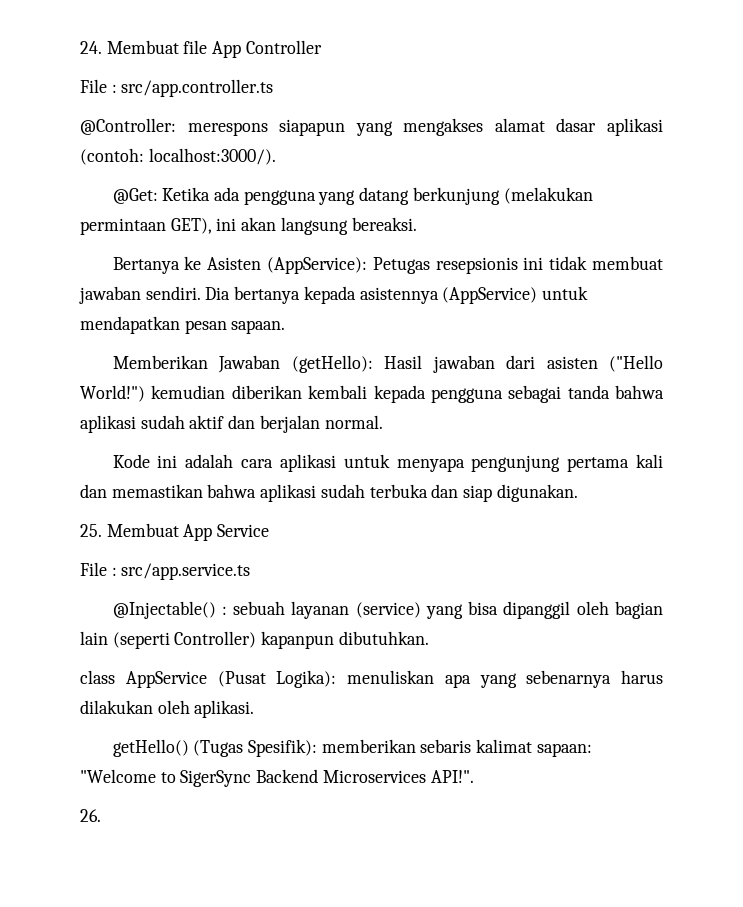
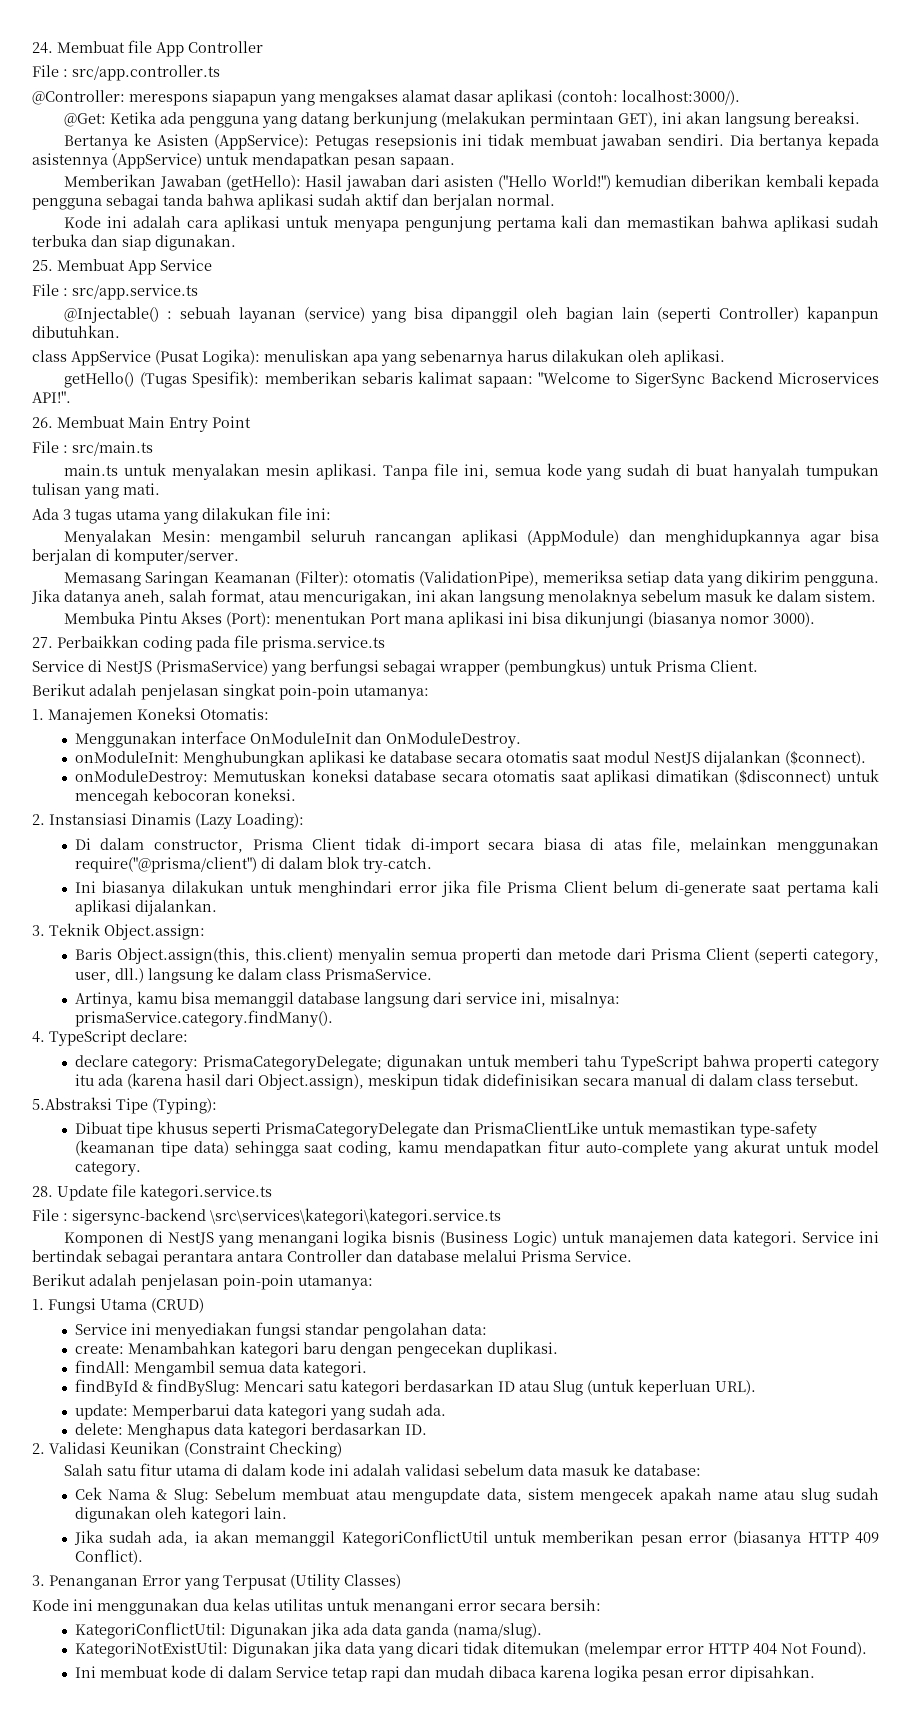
(101, 815) none -> [57,416,251,432] [32,441,153,456] [64,463,879,480] [32,483,160,499] [32,507,331,524] [64,529,879,546] [32,548,239,565] [64,570,880,587] [31,589,876,606] [64,611,816,628] [32,635,385,652] [32,659,758,676] [32,683,429,700] [32,707,269,724] [74,731,521,748] [74,750,866,767] [74,769,880,786] [74,788,296,805] [32,813,304,829] [74,837,879,854] [74,856,432,873] [74,880,880,897] [74,899,217,916] [32,923,205,940] [74,948,880,964] [74,967,432,984] [74,991,620,1008] [74,1010,333,1027] [32,1030,188,1046] [74,1054,879,1071] [74,1073,859,1090] [32,1097,217,1114] [74,1121,817,1138] [74,1140,880,1157] [74,1161,141,1176] [32,1184,272,1201] [32,1208,501,1225] [64,1230,879,1247] [32,1249,632,1266] [32,1273,373,1290] [32,1298,204,1314] [74,1322,487,1339] [74,1341,558,1358] [74,1360,367,1377] [74,1379,756,1396] [74,1403,446,1420] [74,1422,427,1439] [32,1441,342,1458] [64,1463,702,1476] [74,1487,880,1504] [74,1506,287,1523] [73,1530,880,1547] [74,1549,143,1565] [32,1574,401,1590] [32,1598,601,1615] [74,1622,542,1639] [74,1641,867,1658] [74,1665,815,1682] Membuat Main Entry Point // File : src/main.ts // main.ts untuk menyalakan mesin aplikasi. Tanpa file ini, semua kode yang sudah di buat hanyalah tumpukan tulisan yang mati. // Ada 3 tugas utama yang dilakukan file ini: // Menyalakan Mesin: mengambil seluruh rancangan aplikasi (AppModule) dan menghidupkannya agar bisa berjalan di komputer/server. // Memasang Saringan Keamanan (Filter): otomatis (ValidationPipe), memeriksa setiap data yang dikirim pengguna. Jika datanya aneh, salah format, atau mencurigakan, ini akan langsung menolaknya sebelum masuk ke dalam sistem. // Membuka Pintu Akses (Port): menentukan Port mana aplikasi ini bisa dikunjungi (biasanya nomor 3000). // 27. Perbaikkan coding pada file prisma.service.ts // Service di NestJS (PrismaService) yang berfungsi sebagai wrapper (pembungkus) untuk Prisma Client. // Berikut adalah penjelasan singkat poin-poin utamanya: // 1. Manajemen Koneksi Otomatis: // Menggunakan interface OnModuleInit dan OnModuleDestroy. // onModuleInit: Menghubungkan aplikasi ke database secara otomatis saat modul NestJS dijalankan ($connect). // onModuleDestroy: Memutuskan koneksi database secara otomatis saat aplikasi dimatikan ($disconnect) untuk mencegah kebocoran koneksi. // 2. Instansiasi Dinamis (Lazy Loading): // Di dalam constructor, Prisma Client tidak di-import secara biasa di atas file, melainkan menggunakan require("@prisma/client") di dalam blok try-catch. // Ini biasanya dilakukan untuk menghindari error jika file Prisma Client belum di-generate saat pertama kali aplikasi dijalankan. // 3. Teknik Object.assign: // Baris Object.assign(this, this.client) menyalin semua properti dan metode dari Prisma Client (seperti category, user, dll.) langsung ke dalam class PrismaService. // Artinya, kamu bisa memanggil database langsung dari service ini, misalnya: prismaService.category.findMany(). // 4. TypeScript declare: // declare category: PrismaCategoryDelegate; digunakan untuk memberi tahu TypeScript bahwa properti category itu ada (karena hasil dari Object.assign), meskipun tidak didefinisikan secara manual di dalam class tersebut. // 5.Abstraksi Tipe (Typing): // Dibuat tipe khusus seperti PrismaCategoryDelegate dan PrismaClientLike untuk memastikan type-safety (keamanan tipe data) sehingga saat coding, kamu mendapatkan fitur auto-complete yang akurat untuk model category. // 28. Update file kategori.service.ts // File : sigersync-backend \src\services\kategori\kategori.service.ts // Komponen di NestJS yang menangani logika bisnis (Business Logic) untuk manajemen data kategori. Service ini bertindak sebagai perantara antara Controller dan database melalui Prisma Service. // Berikut adalah penjelasan poin-poin utamanya: // 1. Fungsi Utama (CRUD) // Service ini menyediakan fungsi standar pengolahan data: // create: Menambahkan kategori baru dengan pengecekan duplikasi. // findAll: Mengambil semua data kategori. // findById & findBySlug: Mencari satu kategori berdasarkan ID atau Slug (untuk keperluan URL). // update: Memperbarui data kategori yang sudah ada. // delete: Menghapus data kategori berdasarkan ID. // 2. Validasi Keunikan (Constraint Checking) // Salah satu fitur utama di dalam kode ini adalah validasi sebelum data masuk ke database: // Cek Nama & Slug: Sebelum membuat atau mengupdate data, sistem mengecek apakah name atau slug sudah digunakan oleh kategori lain. // Jika sudah ada, ia akan memanggil KategoriConflictUtil untuk memberikan pesan error (biasanya HTTP 409 Conflict). // 3. Penanganan Error yang Terpusat (Utility Classes) // Kode ini menggunakan dua kelas utilitas untuk menangani error secara bersih: // KategoriConflictUtil: Digunakan jika ada data ganda (nama/slug). // KategoriNotExistUtil: Digunakan jika data yang dicari tidak ditemukan (melempar error HTTP 404 Not Found). // Ini membuat kode di dalam Service tetap rapi dan mudah dibaca karena logika pesan error dipisahkan.

